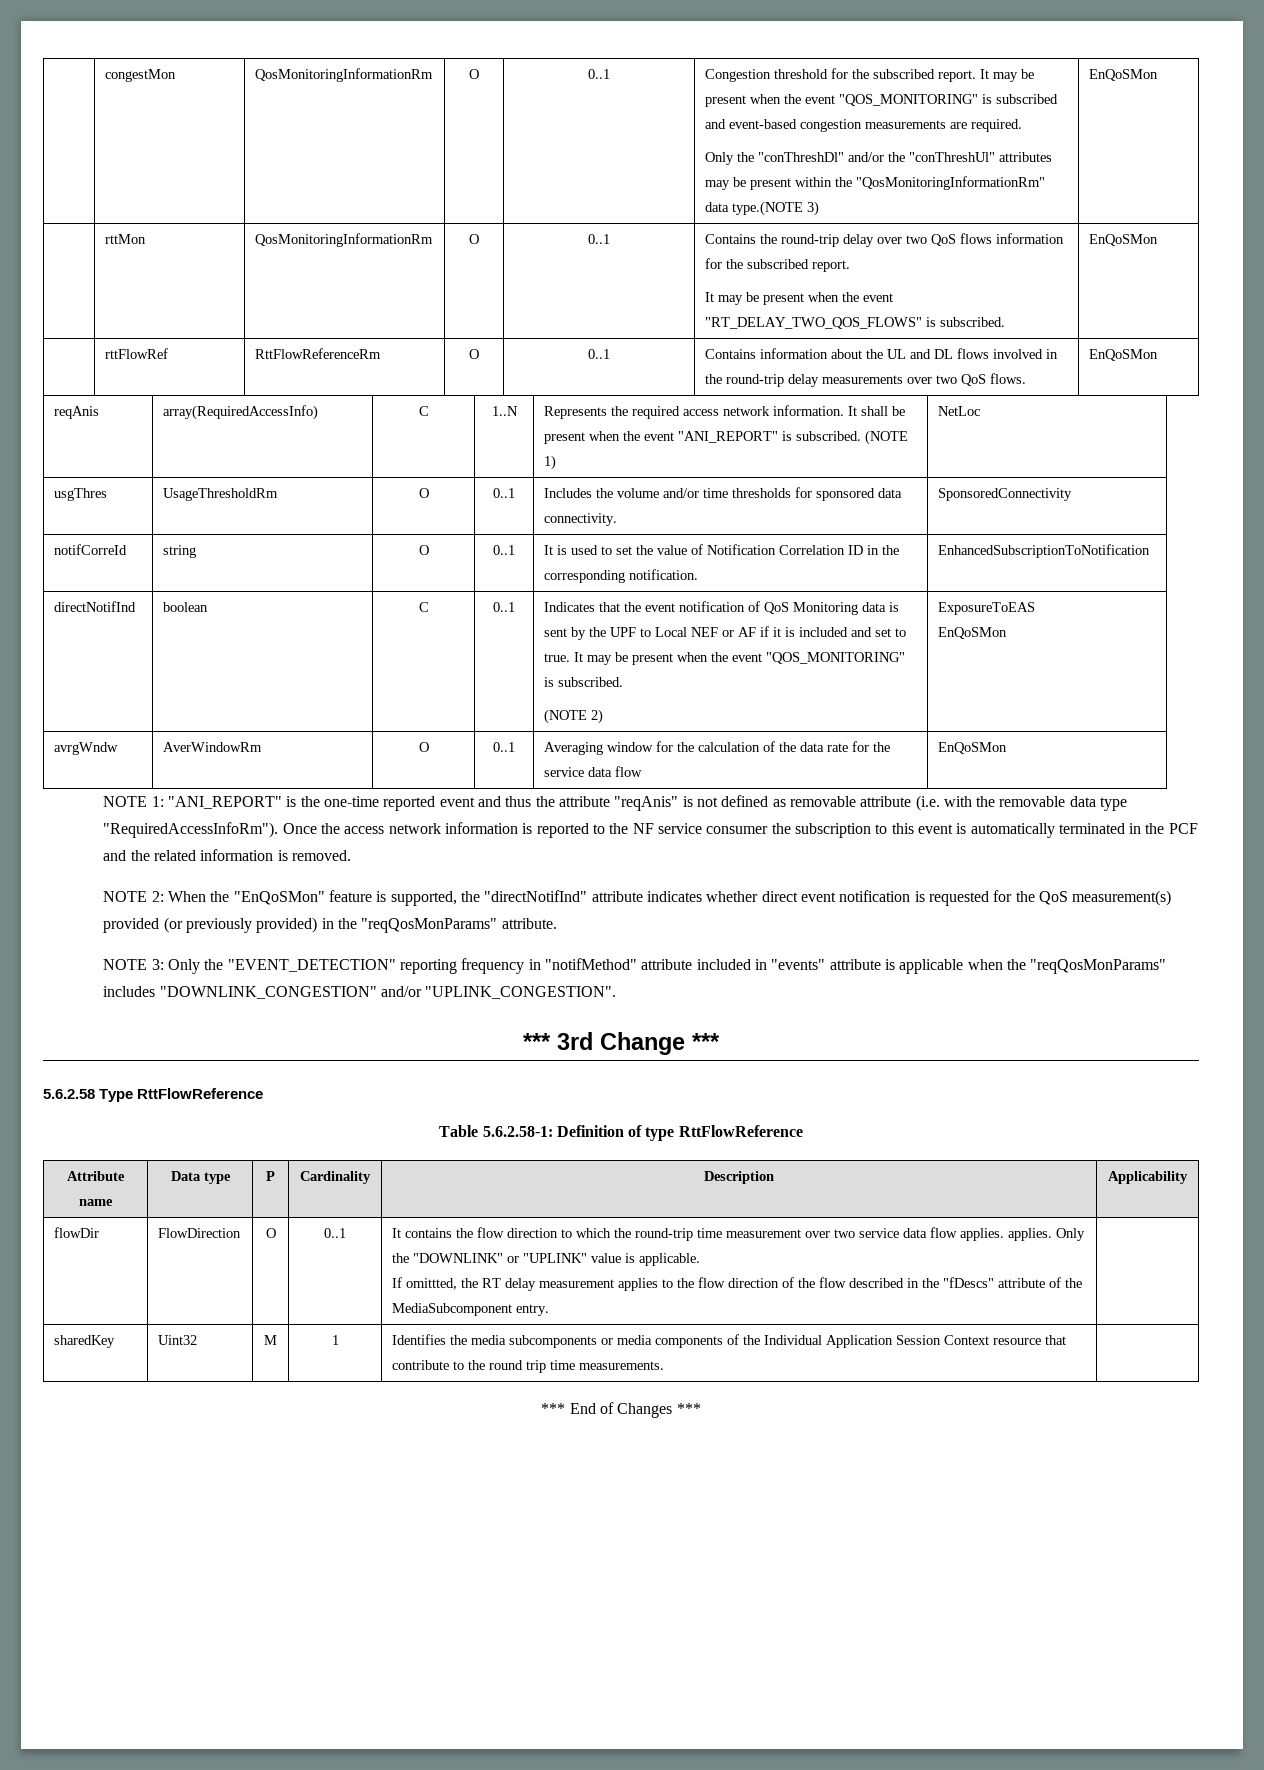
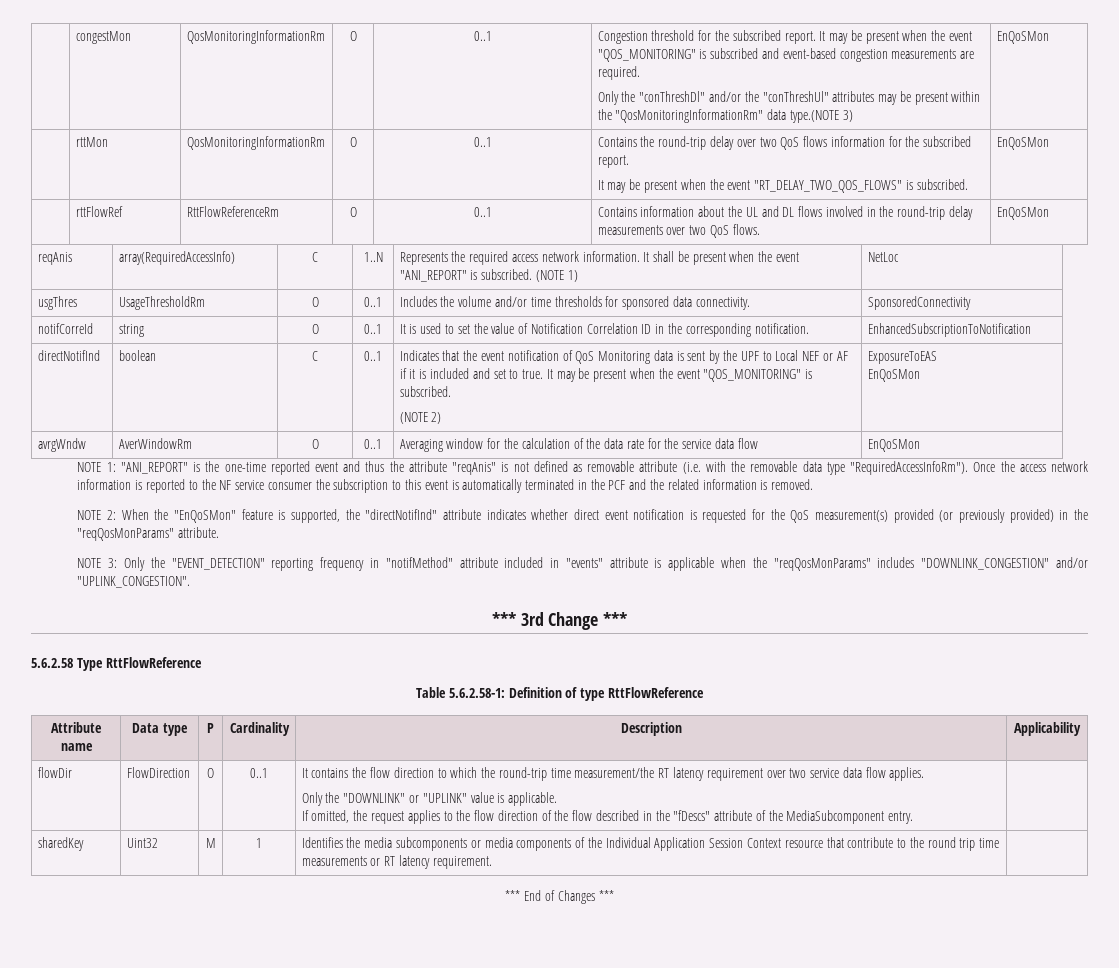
[725,1229,801,1238] measurement -> [574,767,763,781] measurement/the RT latency requirement
[1007,1228,1052,1241] applies. -> (925, 774) //
[405,1278,614,1291] omittted, the RT delay measurement -> [311,810,404,824] omitted, the request
[578,1361,664,1370] measurements. -> [301,855,492,869] measurements or RT latency requirement.

